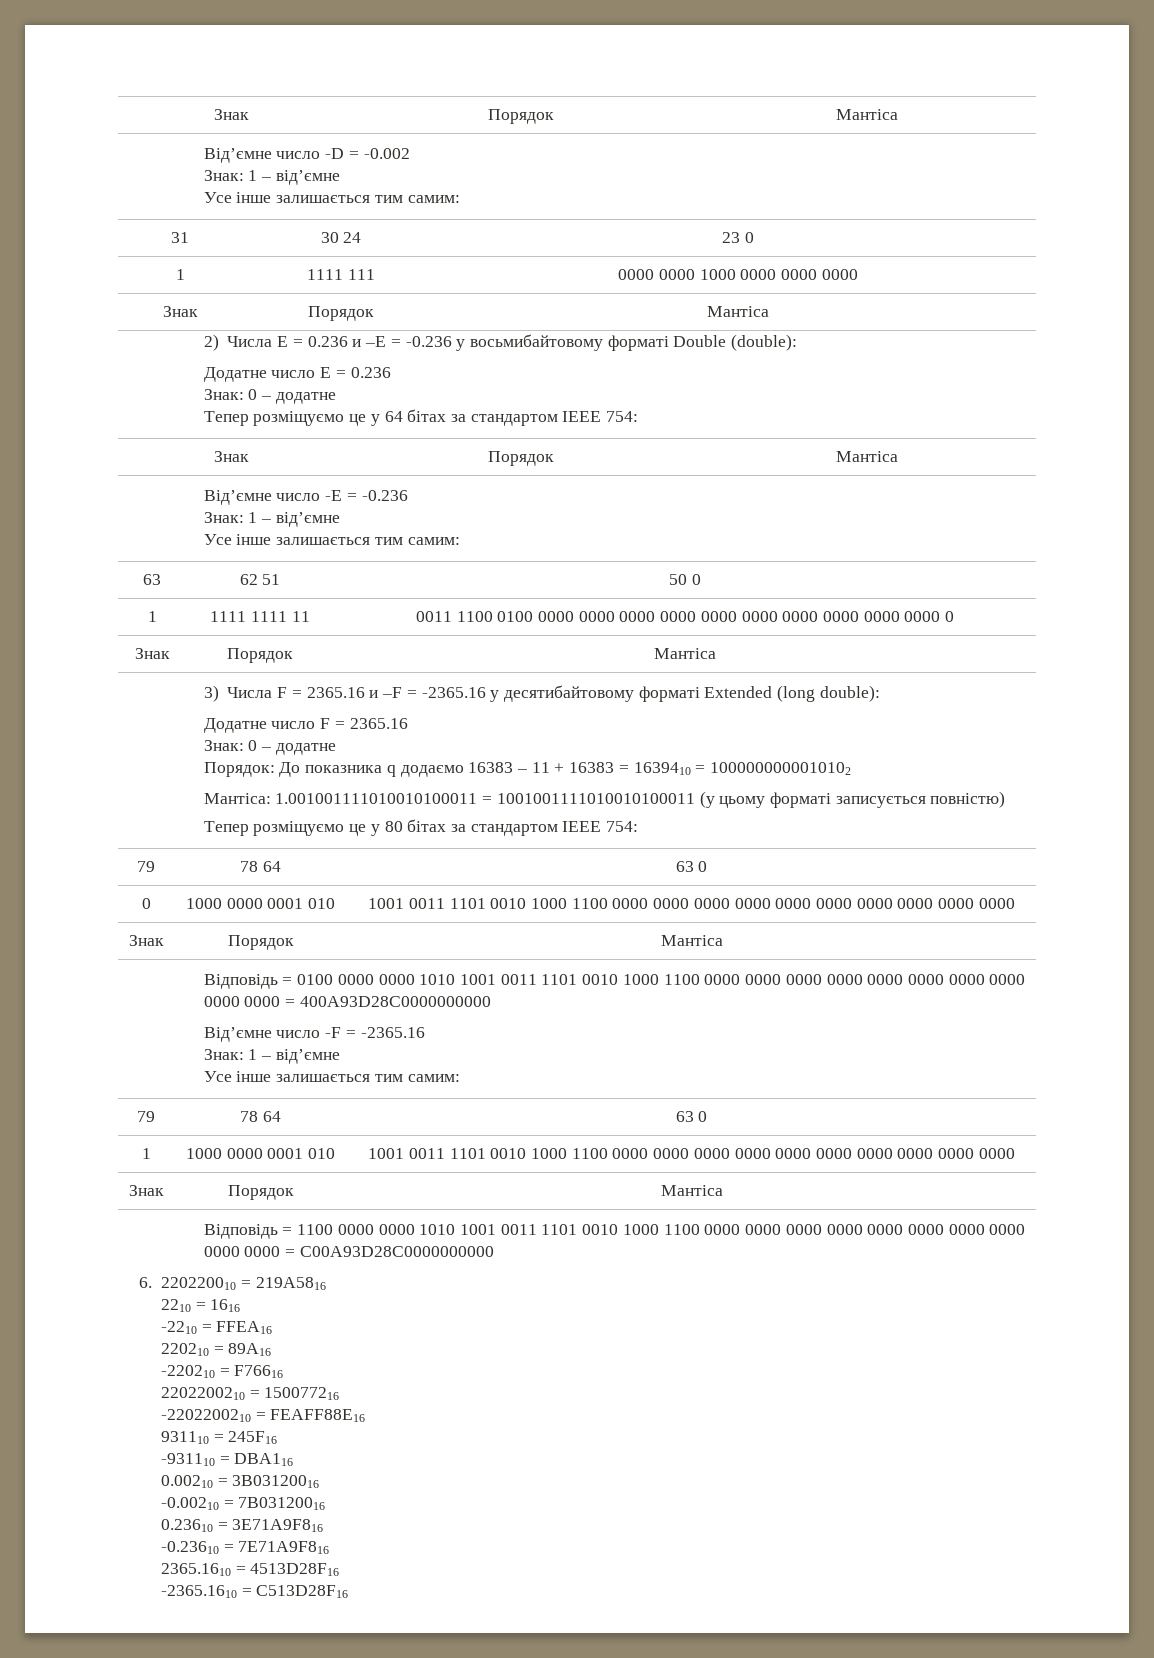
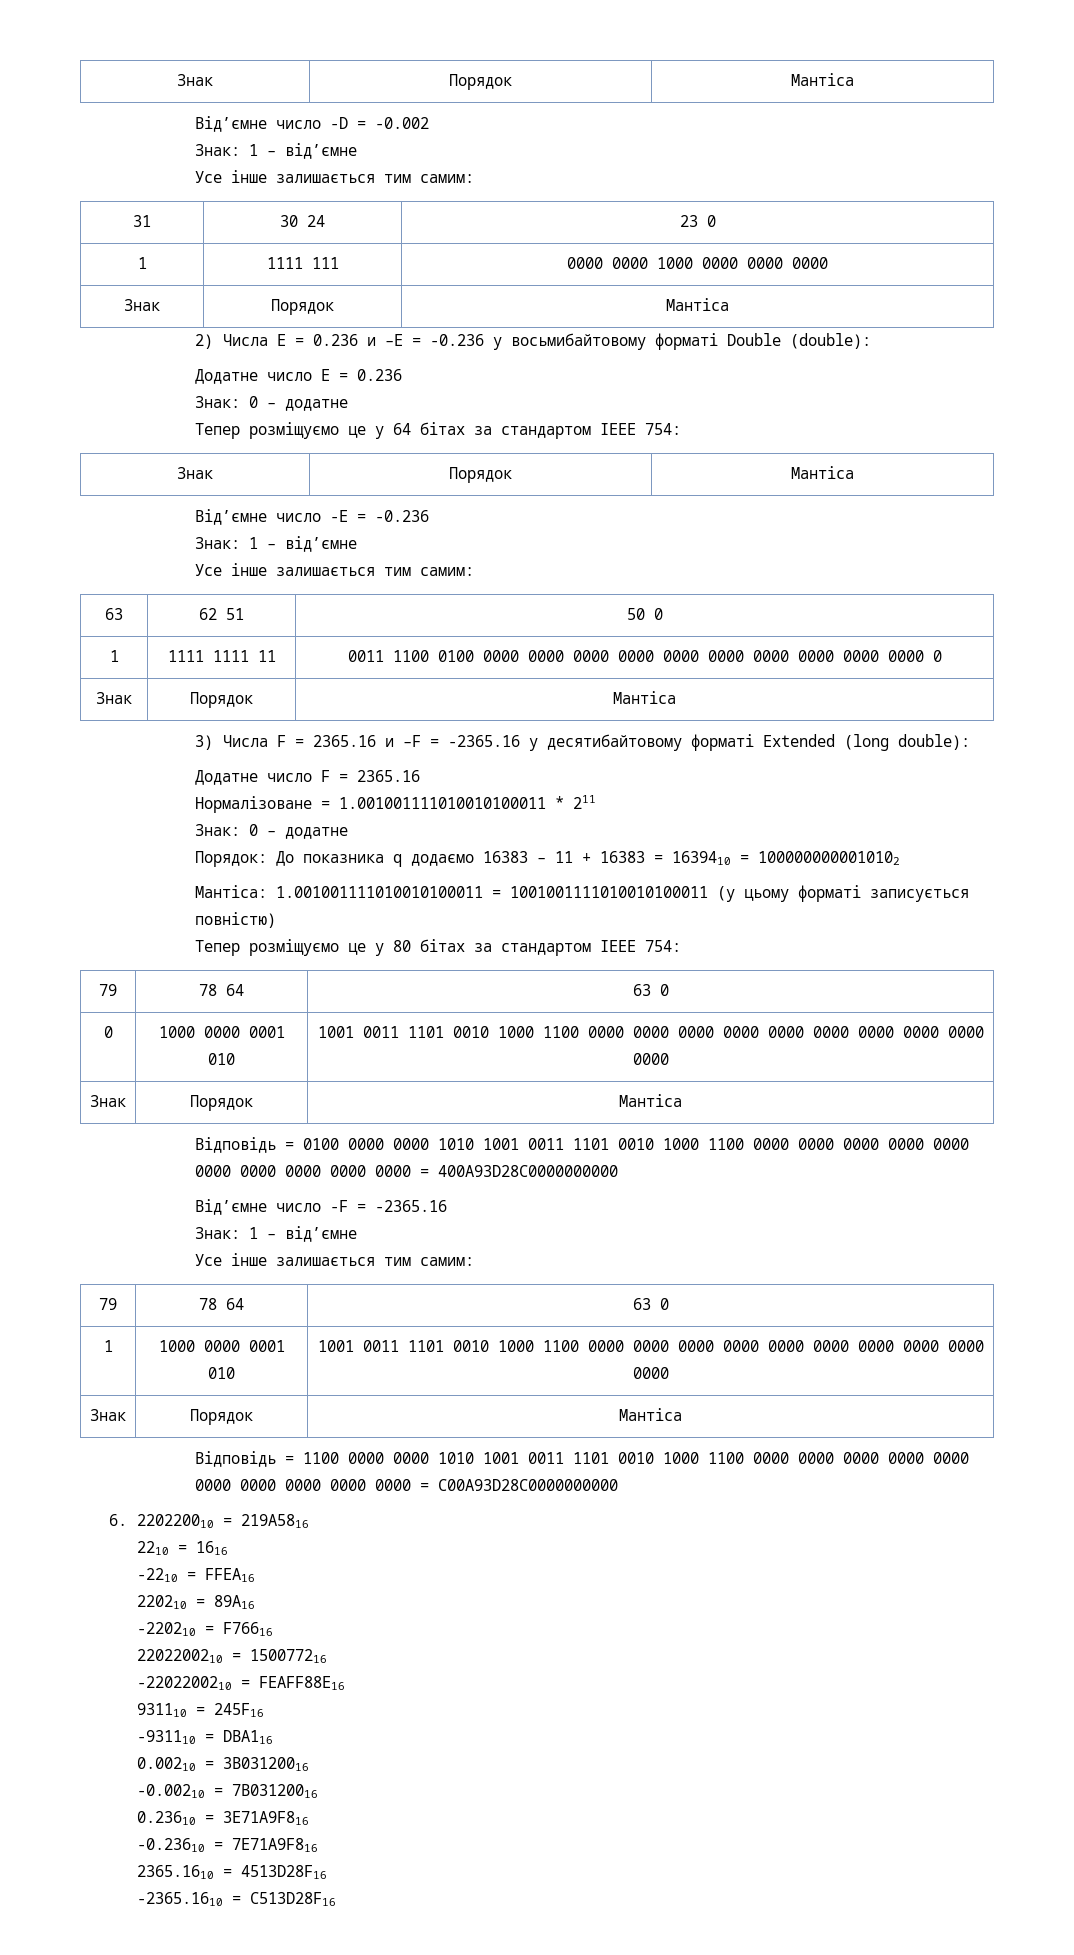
(408, 723) none -> [194,795,596,813] // Нормалізоване = 1.001001111010010100011 * 211

